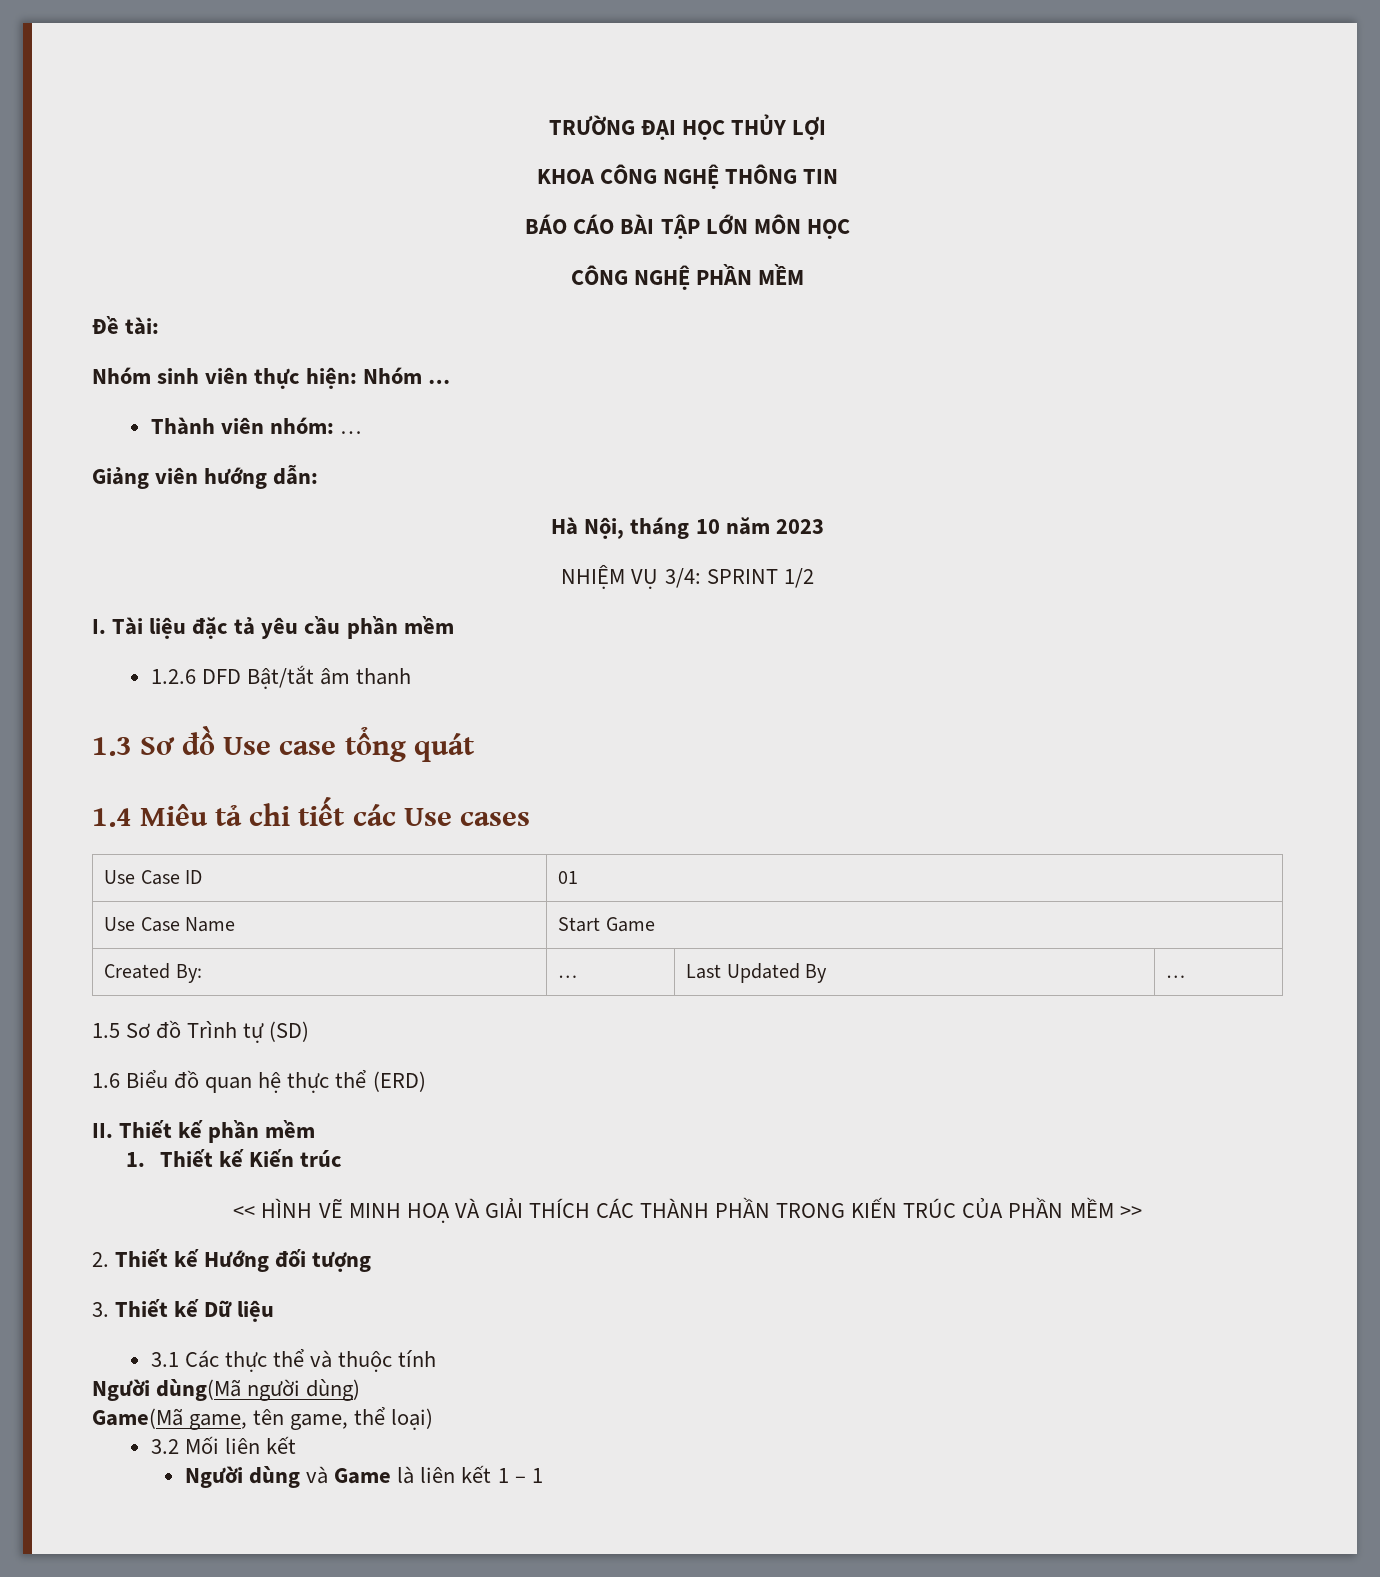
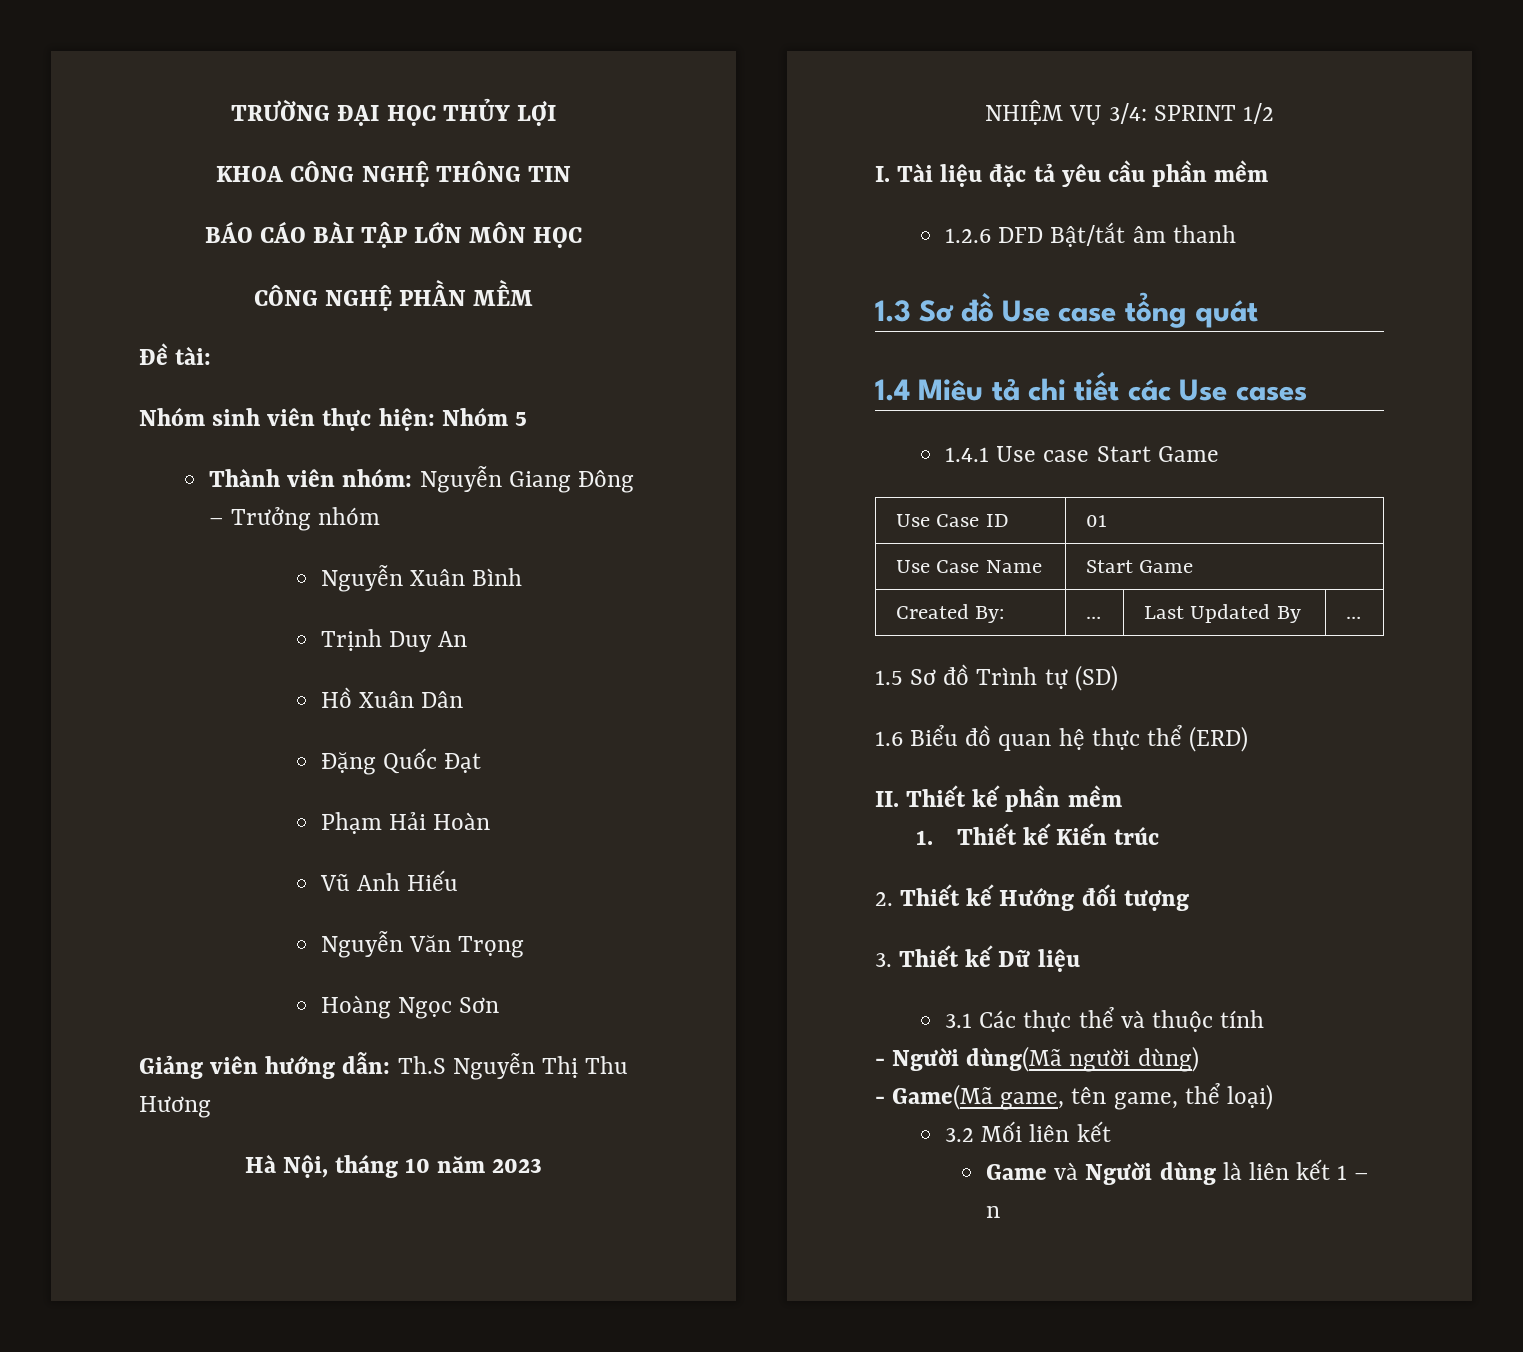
[428,379,451,384] … -> [514,412,527,426] 5
[340,431,362,434] … -> [419,466,634,493] [209,507,381,531] [320,565,523,592] [320,629,468,652] [320,687,464,708] [320,748,482,775] [320,812,491,834] [319,870,459,891] [320,931,525,958] [320,995,500,1019] Nguyễn Giang Đông – Trưởng nhóm // Nguyễn Xuân Bình // Trịnh Duy An // Hồ Xuân Dân // Đặng Quốc Đạt // Phạm Hải Hoàn // Vũ Anh Hiếu // Nguyễn Văn Trọng // Hoàng Ngọc Sơn
(319, 475) none -> [397,1053,629,1080] [139,1096,211,1118] Th.S Nguyễn Thị Thu Hương
(530, 819) none -> [945,446,1219,462] // 1.4.1 Use case Start Game
[233,1197,1142,1223] // << HÌNH VẼ MINH HOẠ VÀ GIẢI THÍCH CÁC THÀNH PHẦN TRONG KIẾN TRÚC CỦA PHẦN MỀM >> -> (1160, 835) none
(437, 1358) none -> [875,1058,885,1066] -
(361, 1390) none -> [875,1096,885,1104] -
[184,1466,392,1488] Người dùng và Game -> [986,1161,1216,1185] Game và Người dùng
[531,1468,543,1483] 1 -> [986,1206,1001,1218] n

